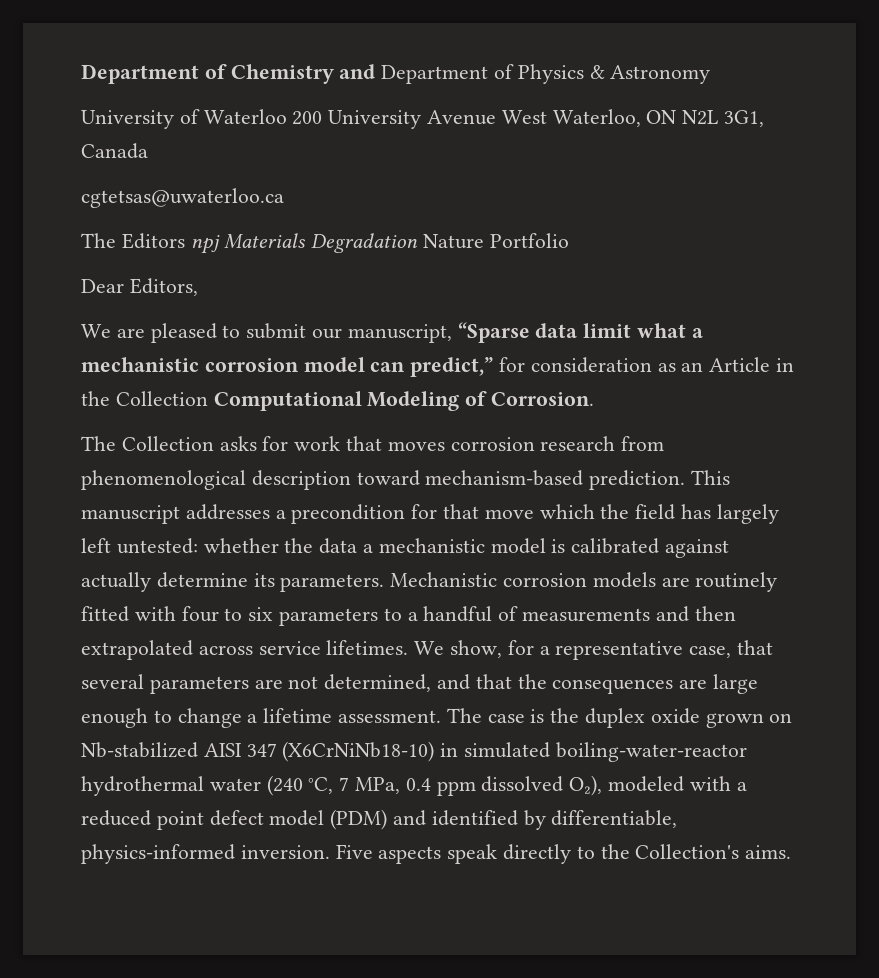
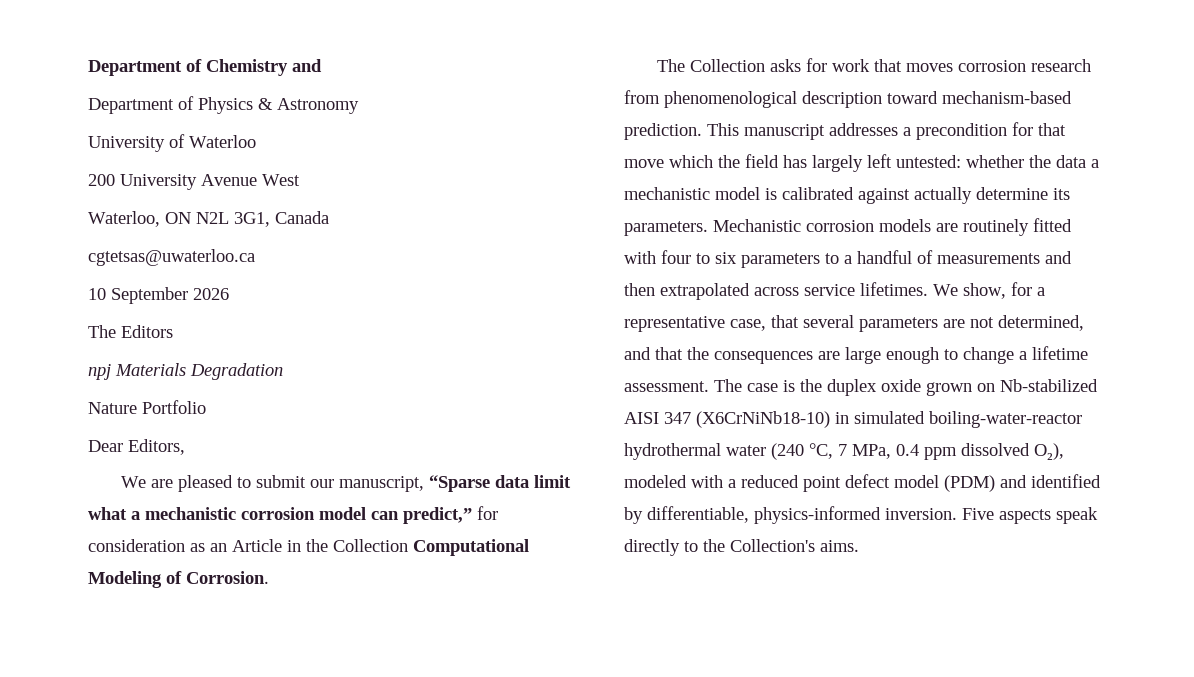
(376, 71) none -> (322, 65) //
(287, 116) none -> (256, 141) //
(547, 117) none -> (300, 180) //
(284, 198) none -> [88,287,229,304] // 10 September 2026
(185, 241) none -> (173, 331) //
(419, 243) none -> (283, 371) //

